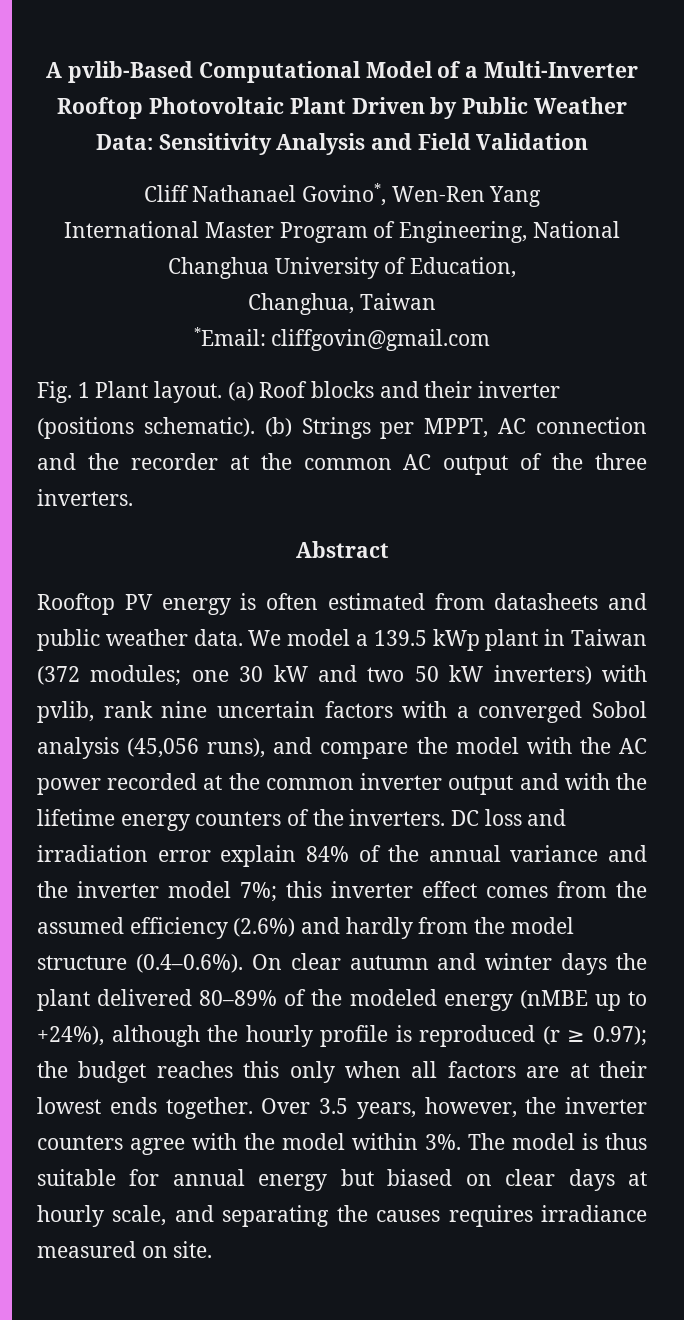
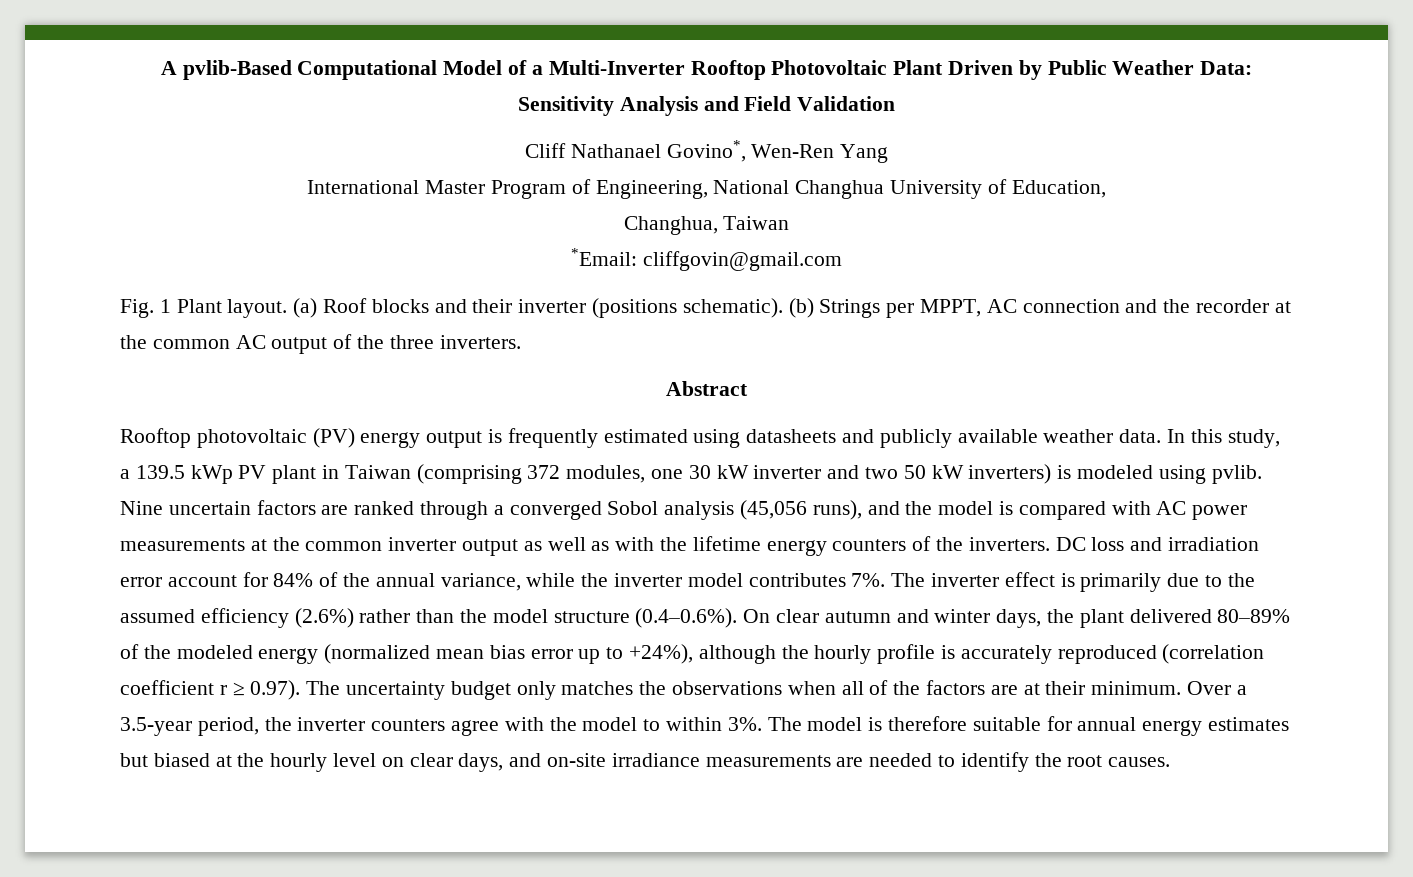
[124,593,647,615] [37,629,351,651] PV energy is often estimated from datasheets and public weather data. We model -> [196,428,1280,448] photovoltaic (PV) energy output is frequently estimated using datasheets and publicly available weather data. In this study,
(480, 640) none -> [238,465,267,479] PV
[37,665,182,686] (372 modules; -> [416,464,646,484] (comprising 372 modules,
(308, 673) none -> [753,465,822,479] inverter
[601,665,647,682] [37,701,448,723] with pvlib, rank nine uncertain factors with -> [1057,465,1262,484] [120,500,489,520] is modeled using pvlib. Nine uncertain factors are ranked through
[320,737,611,759] compare the model with the -> [905,501,1151,520] the model is compared with
[107,773,198,790] recorded -> [120,539,245,551] measurements
[519,773,559,790] and -> [523,537,610,551] as well as
[220,845,297,867] explain -> [167,572,268,587] account for
[510,845,647,862] variance and -> [440,573,576,591] variance, while
[240,881,607,902] 7%; this inverter effect comes from -> [748,572,1223,592] contributes 7%. The inverter effect is primarily due to
[301,917,469,939] and hardly from -> [359,609,455,623] rather than
[561,953,608,975] days -> [996,609,1042,628] days,
[519,990,588,1009] (nMBE -> [324,644,573,664] (normalized mean bias error
[419,1025,647,1047] [37,1061,647,1083] [37,1097,517,1119] reproduced (r ≥ 0.97); the budget reaches this only when all factors are at their lowest ends together. Over 3.5 years, however, -> [960,644,1265,664] [120,680,1247,700] [120,717,259,736] accurately reproduced (correlation coefficient r ≥ 0.97). The uncertainty budget only matches the observations when all of the factors are at their minimum. Over a 3.5-year period,
(345, 1141) none -> [643,719,661,731] to
[605,1133,647,1150] thus -> [888,716,968,731] therefore
(328, 1182) none -> [1208,717,1290,731] estimates
[465,1169,648,1191] [37,1205,647,1227] [37,1241,213,1258] on clear days at hourly scale, and separating the causes requires irradiance measured on site. -> [215,752,1171,772] at the hourly level on clear days, and on-site irradiance measurements are needed to identify the root causes.

